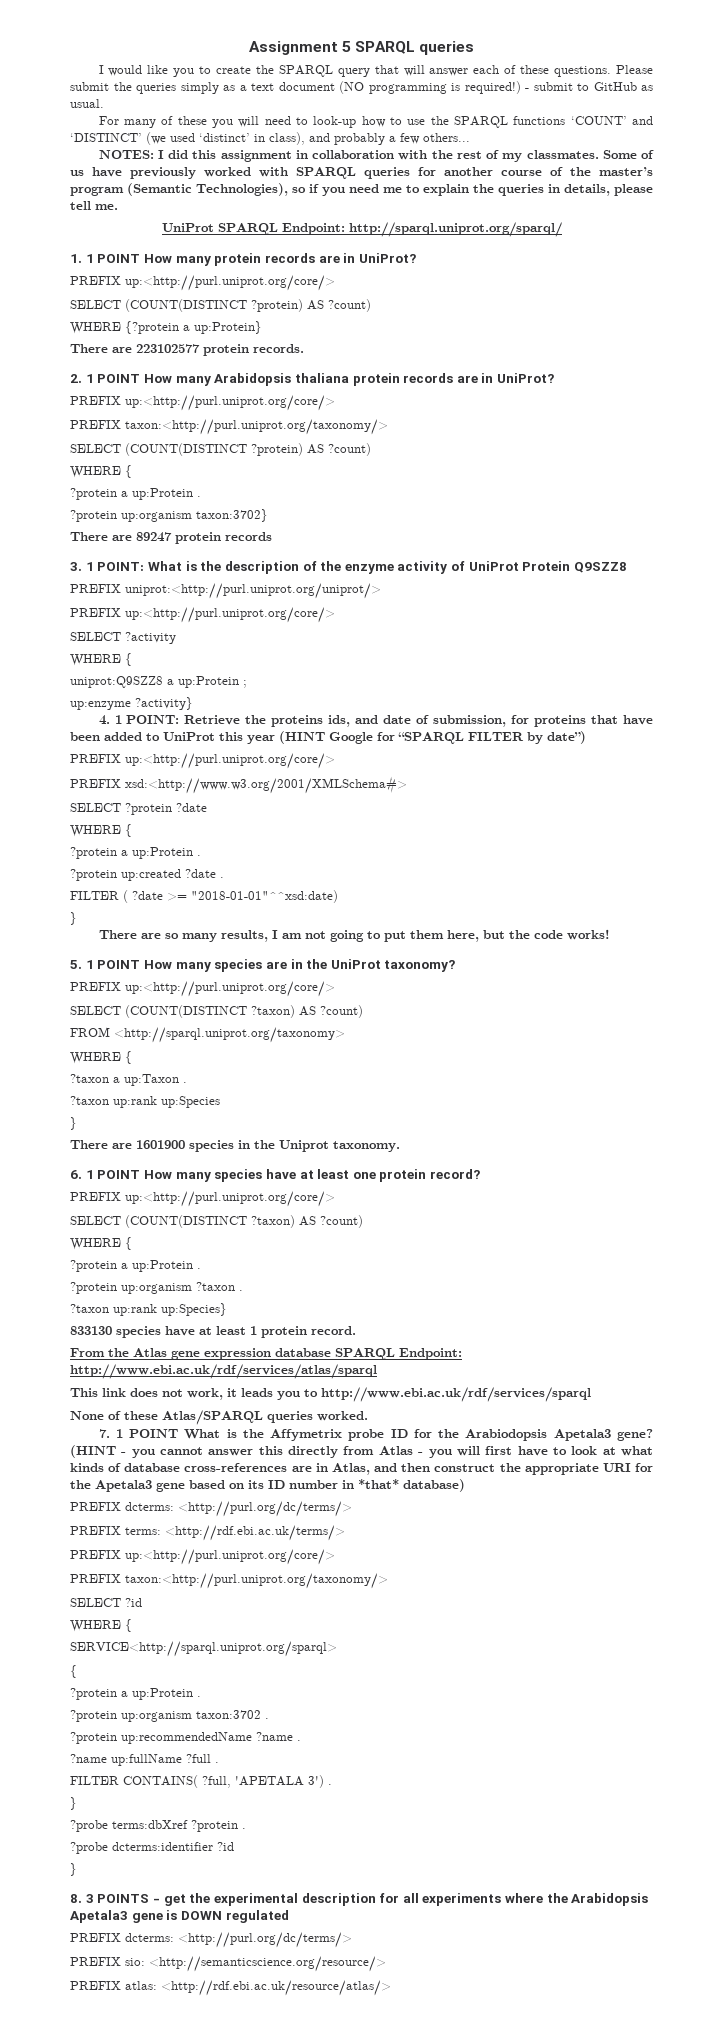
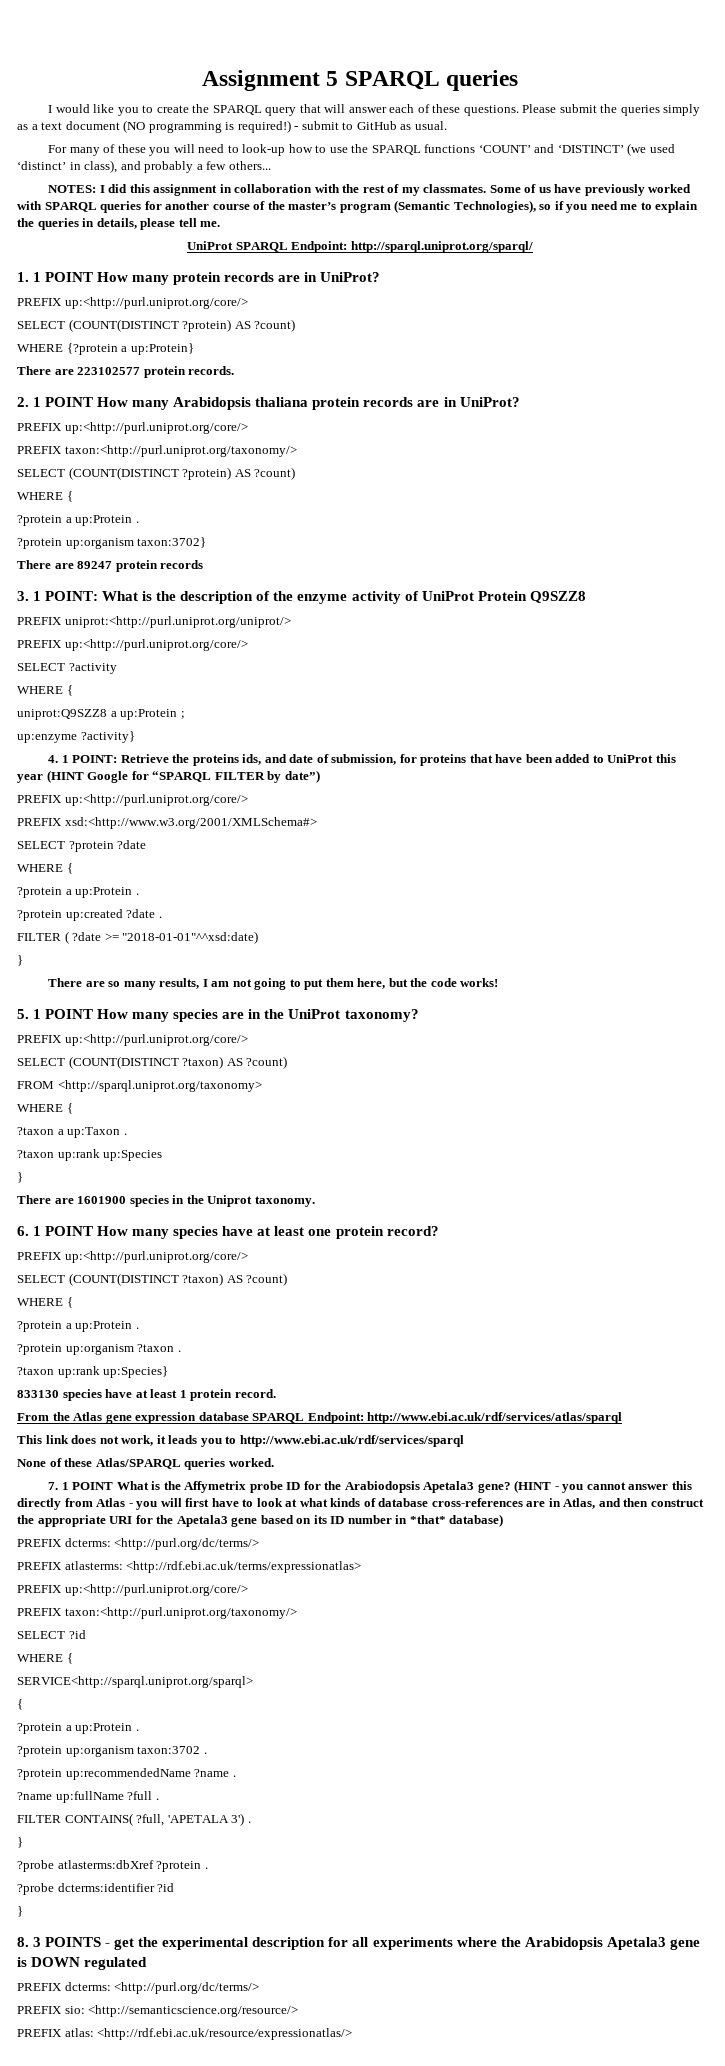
[125,1525,345,1541] terms: <http://rdf.ebi.ac.uk/terms/> -> [64,1561,362,1573] atlasterms: <http://rdf.ebi.ac.uk/terms/expressionatlas>
[112,1820,188,1829] terms:dbXref -> [57,1860,154,1869] atlasterms:dbXref
[161,1980,391,1996] <http://rdf.ebi.ac.uk/resource/atlas/> -> [97,2028,353,2040] <http://rdf.ebi.ac.uk/resource/expressionatlas/>

